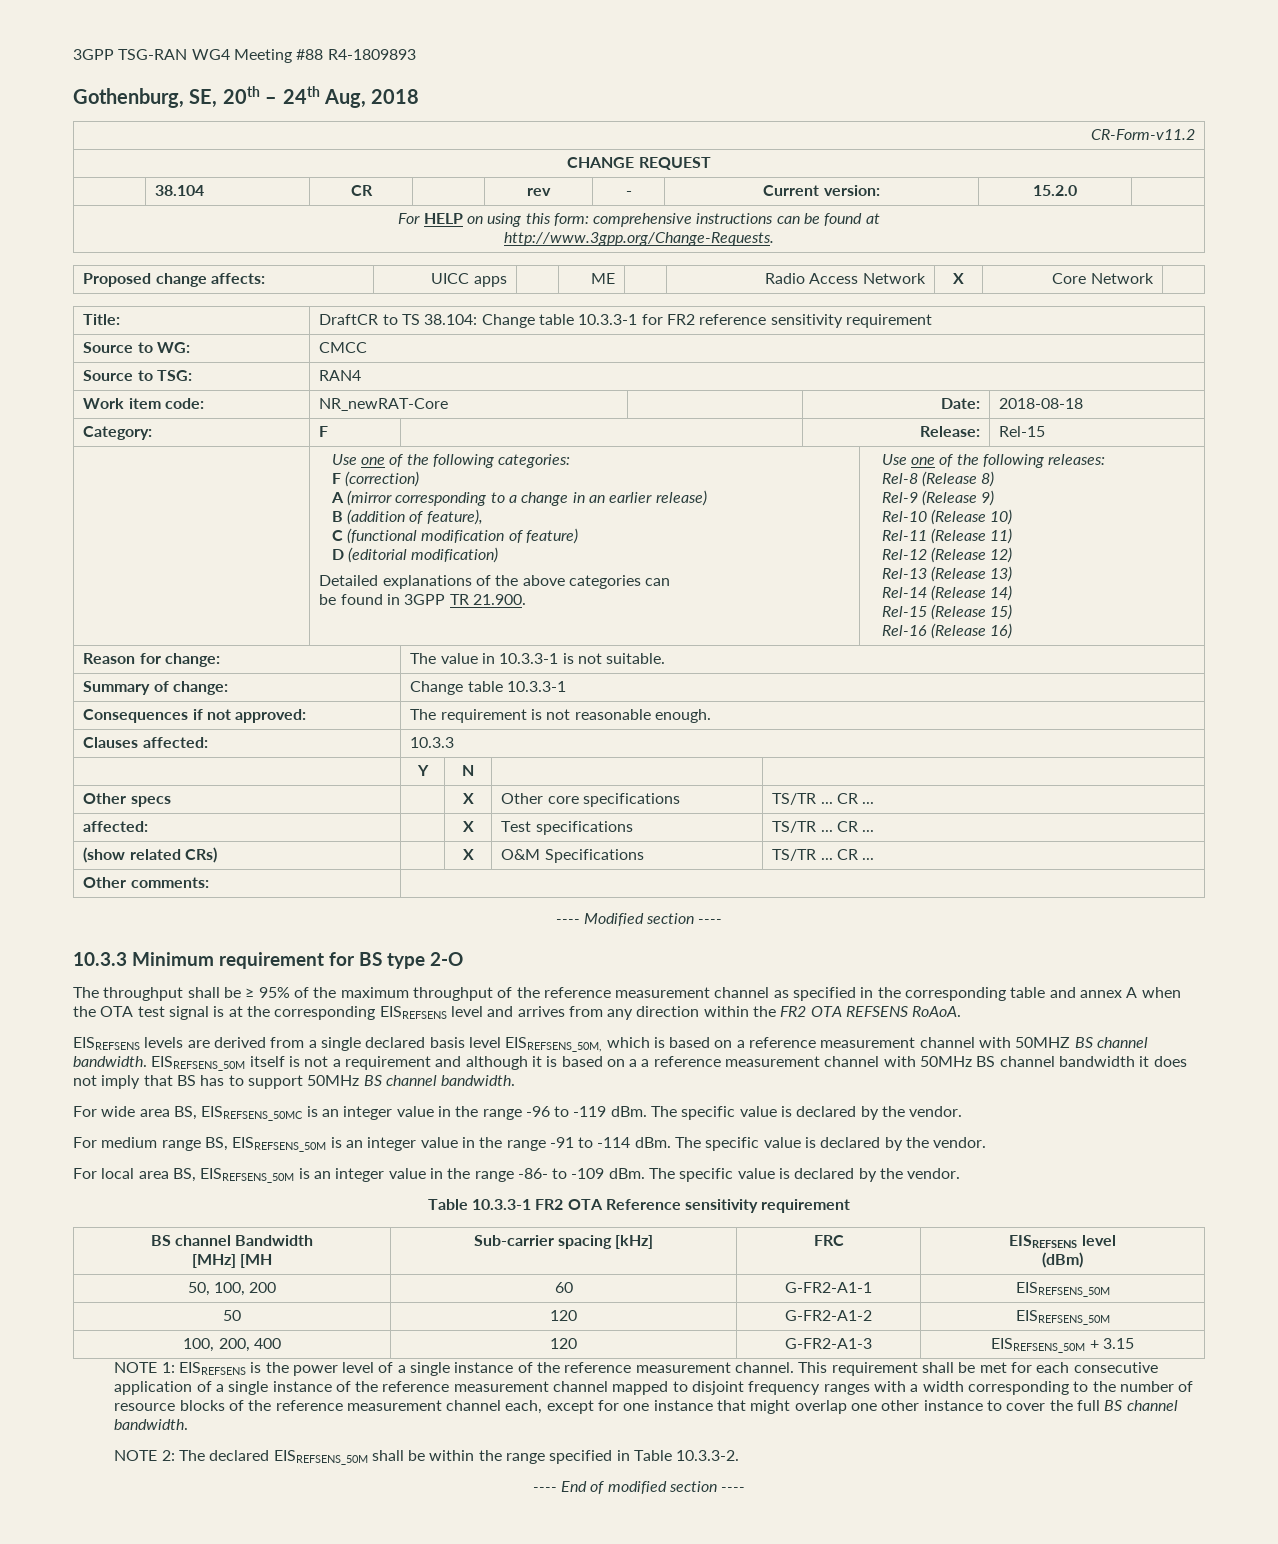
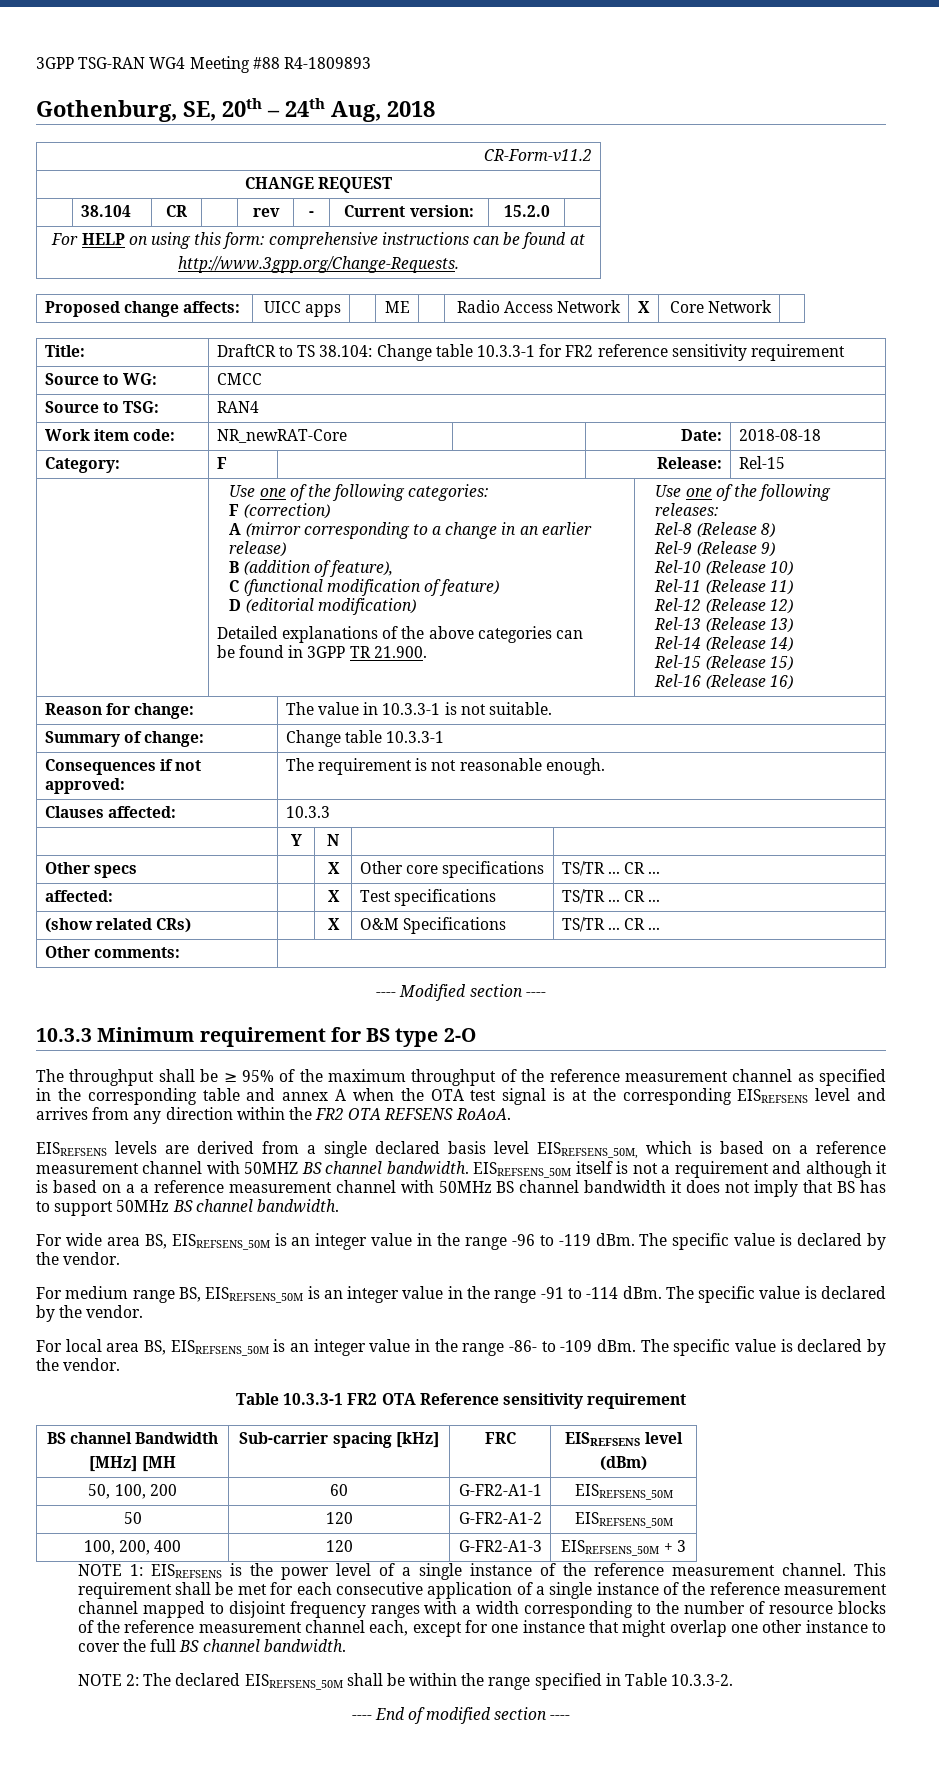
[201,1106,304,1121] EISREFSENS_50MC -> [171,1234,270,1250] EISREFSENS_50M
[1102,1338,1134,1349] 3.15 -> [676,1540,686,1552] 3

